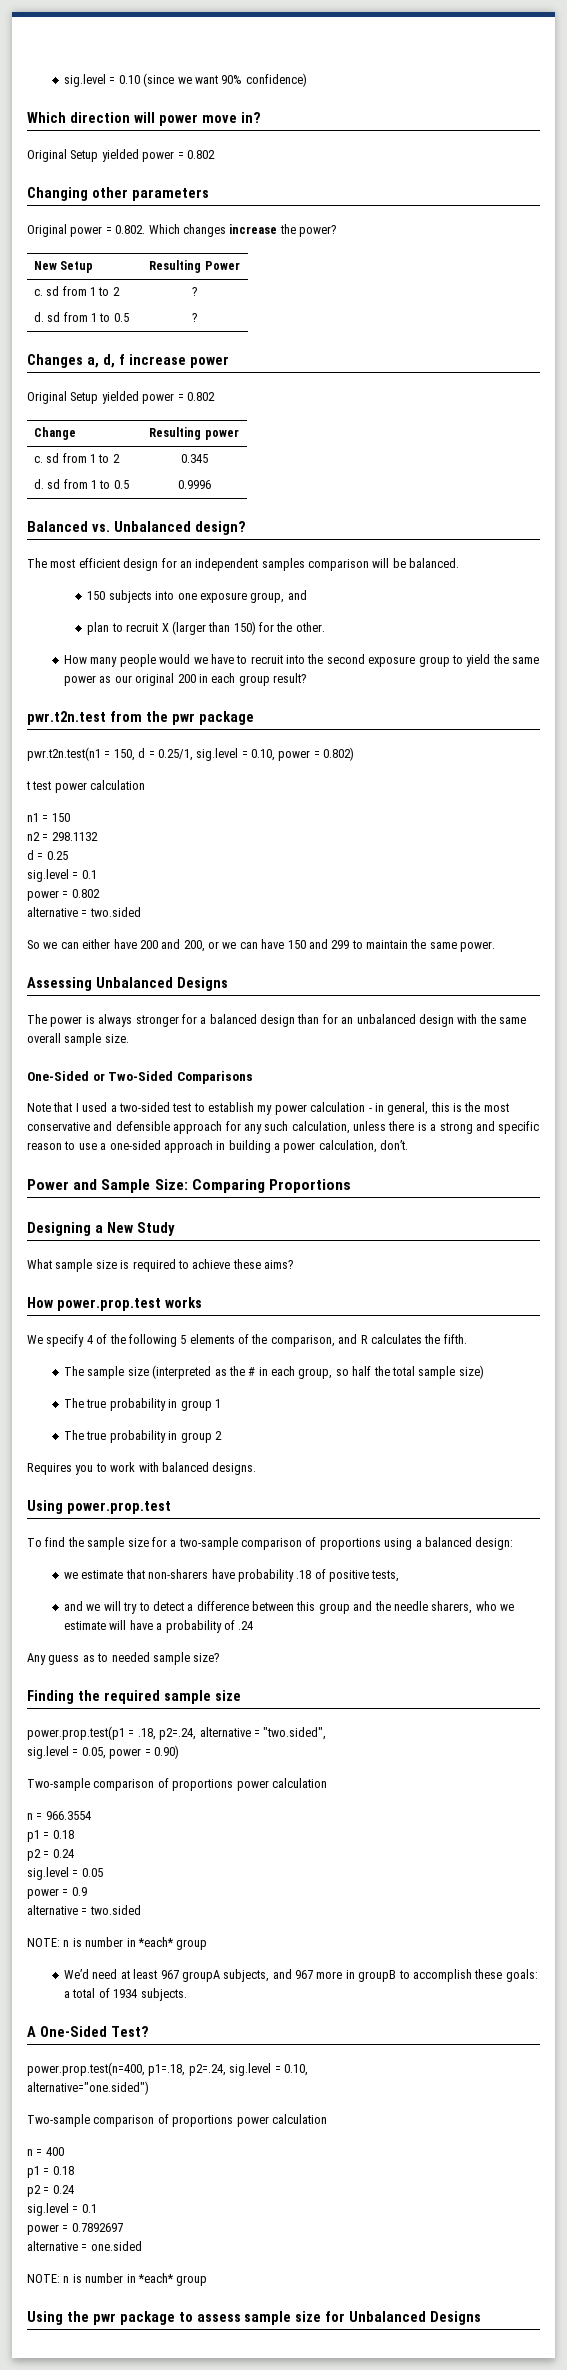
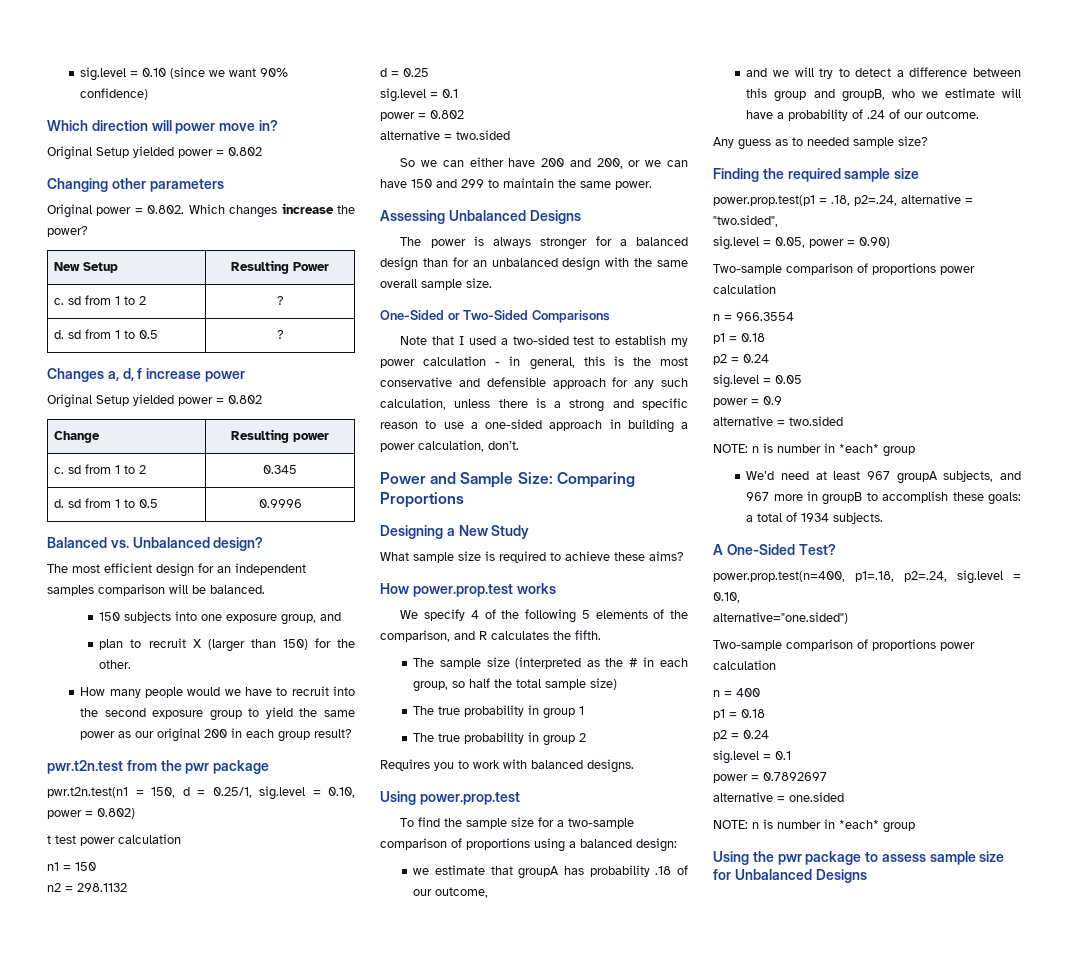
[148,1569,235,1579] non-sharers have -> [518,866,585,879] groupA has
[329,1570,400,1582] positive tests, -> [413,887,489,898] our outcome,
[374,1601,473,1614] the needle sharers, -> [841,89,885,102] groupB,
(254, 1625) none -> [889,109,980,119] of our outcome.

